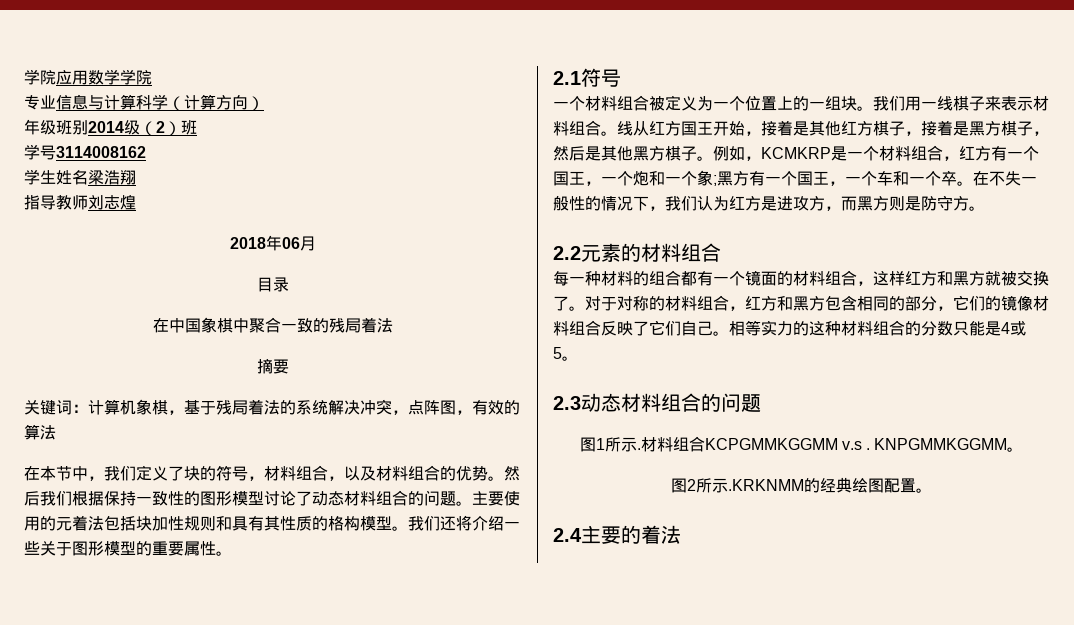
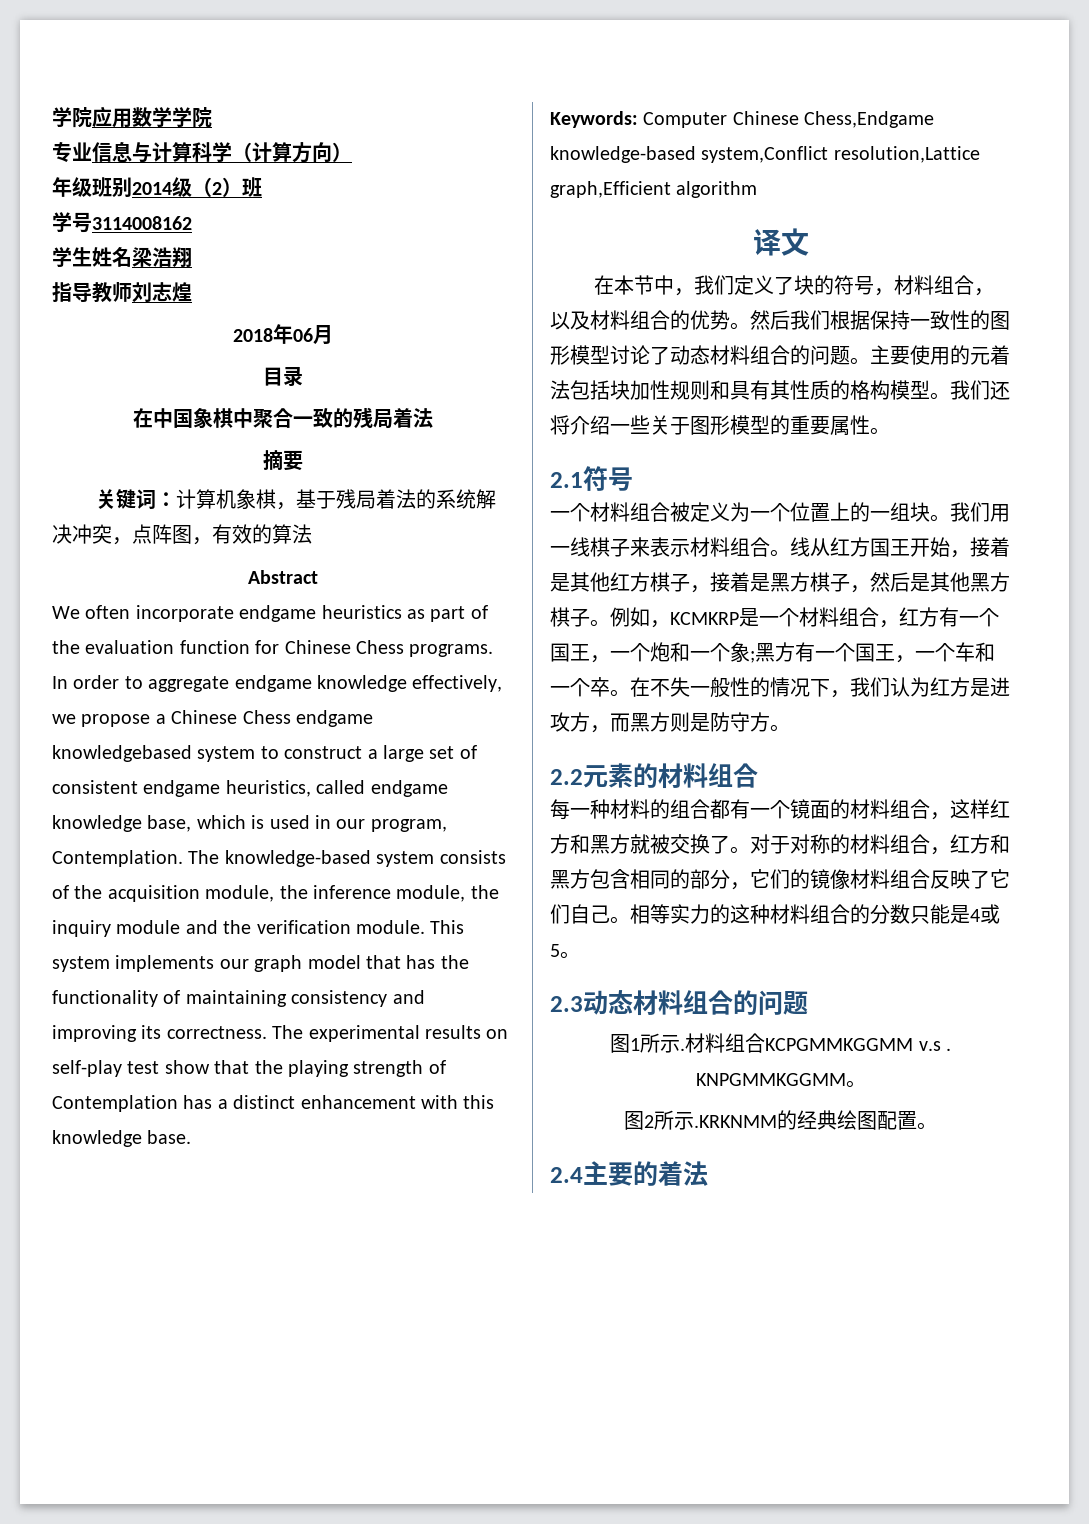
(56, 432) none -> [247,570,318,584] [52,605,488,622] [52,640,494,657] [52,675,503,692] [52,710,373,727] [52,745,477,762] [52,780,448,797] [52,815,447,832] [52,850,506,867] [52,885,499,902] [52,920,465,937] [52,955,469,972] [52,990,425,1007] [52,1025,509,1042] [52,1060,446,1077] [52,1095,495,1112] [52,1130,192,1147] [550,111,935,128] [550,146,980,163] [550,181,758,198] [752,228,809,256] // Abstract // We often incorporate endgame heuristics as part of the evaluation function for Chinese Chess programs. In order to aggregate endgame knowledge effectively, we propose a Chinese Chess endgame knowledgebased system to construct a large set of consistent endgame heuristics, called endgame knowledge base, which is used in our program, Contemplation. The knowledge-based system consists of the acquisition module, the inference module, the inquiry module and the verification module. This system implements our graph model that has the functionality of maintaining consistency and improving its correctness. The experimental results on self-play test show that the playing strength of Contemplation has a distinct enhancement with this knowledge base. // Keywords: Computer Chinese Chess,Endgame knowledge-based system,Conflict resolution,Lattice graph,Efficient algorithm // 译文

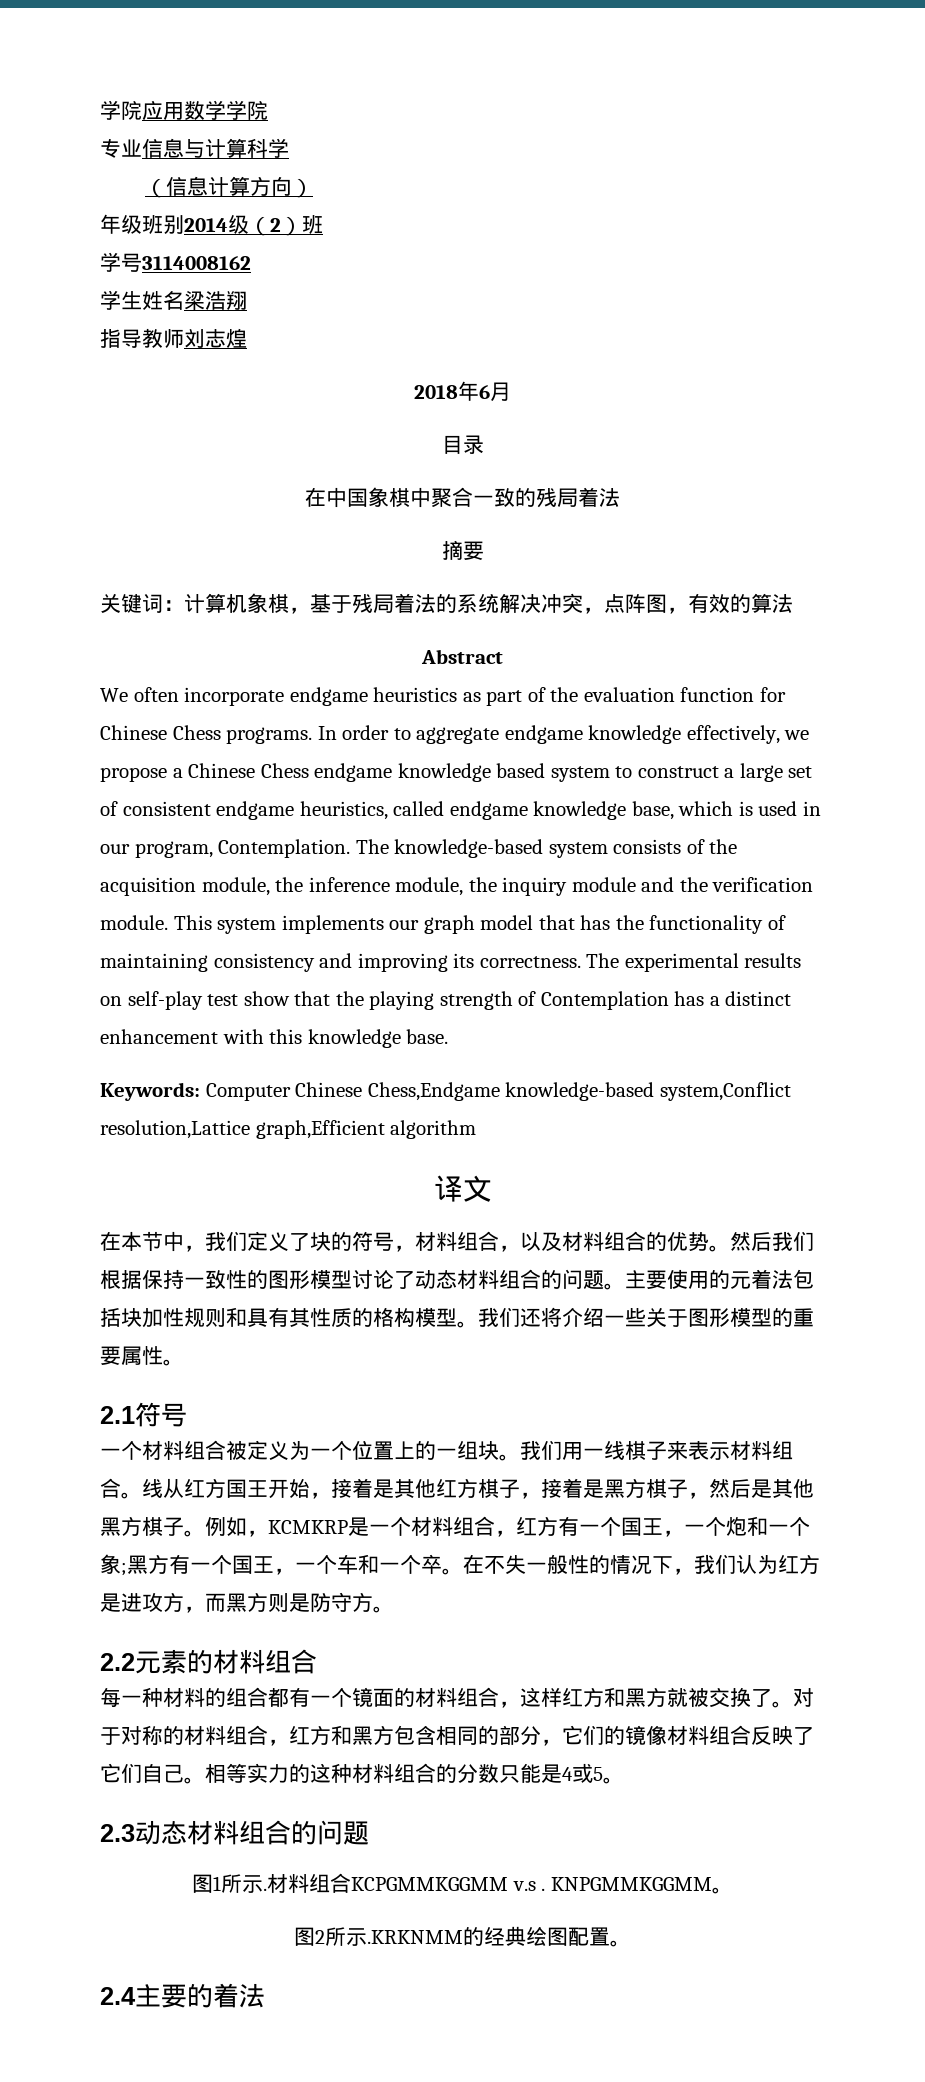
[232,142,252,162] （ -> [145,176,209,198] // （信息
[292,328,313,342] 06 -> [479,385,490,399] 6
[52,745,192,762] knowledgebased -> [397,763,546,782] knowledge based

